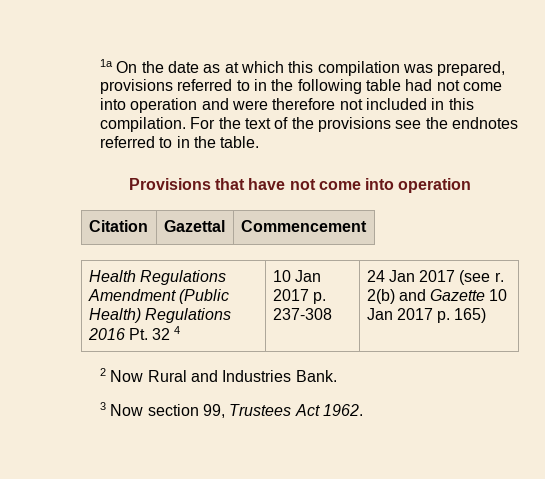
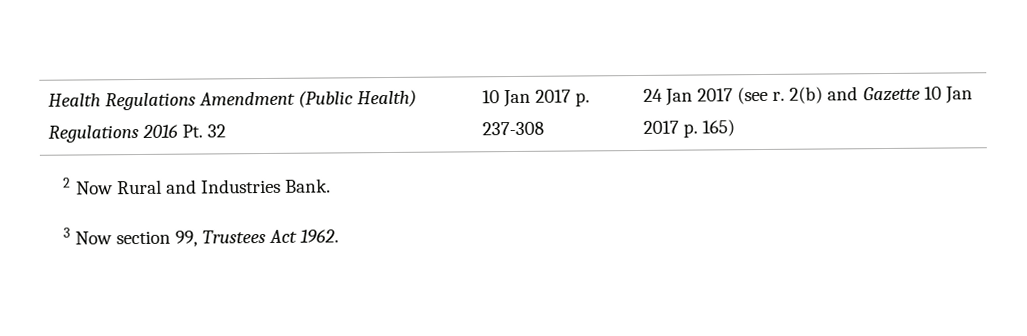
[100,59,506,76] [100,79,503,94] [100,98,474,113] [100,117,519,132] [100,136,260,148] [128,178,472,193] [88,220,148,232] [163,220,225,232] [240,220,367,232] 1a On the date as at which this compilation was prepared, provisions referred to in the following table had not come into operation and were therefore not included in this compilation. For the text of the provisions see the endnotes referred to in the table. // Provisions that have not come into operation // Citation | Gazettal | Commencement // -> (47, 100) none
[174,326,181,334] 4 -> (227, 131) none

